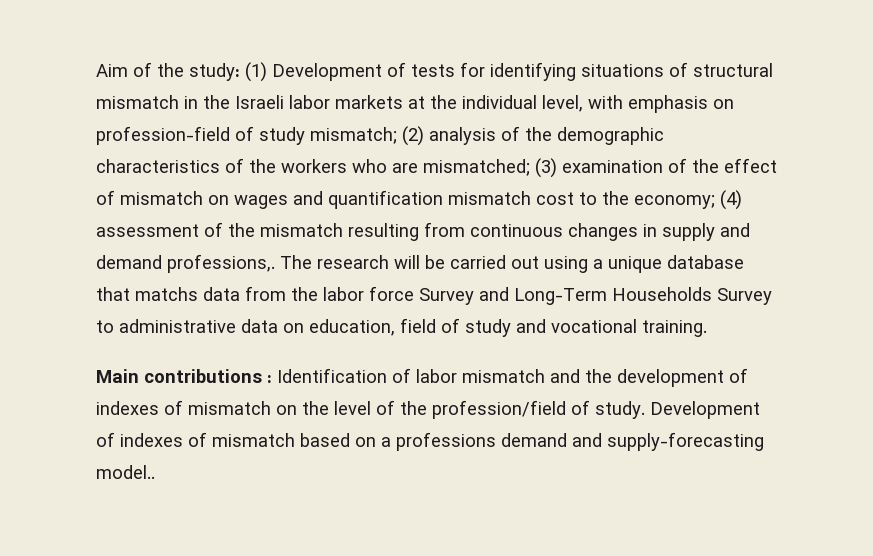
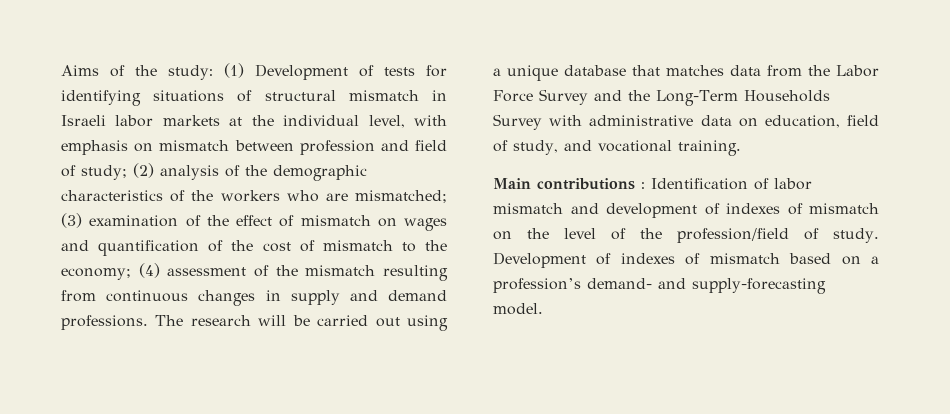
[96,64,128,77] Aim -> [61,65,99,76] Aims
[203,95,230,109] the -> (447, 95) none
[96,126,397,145] profession-field of study mismatch; -> [159,140,447,155] [61,165,127,180] mismatch between profession and field of study;
[448,191,574,205] mismatch cost -> [208,240,393,252] of the cost of mismatch
[167,254,275,273] professions,. -> [61,315,148,330] professions.
[135,287,198,301] matchs -> [666,65,724,76] matches
[323,286,414,301] labor force -> [836,65,879,77] [493,90,533,102] Labor Force
(509, 294) none -> [628,90,650,101] the
[96,320,114,333] to -> [549,115,583,126] with
[465,319,511,337] study -> [513,140,558,155] study,
[585,369,612,383] the -> (599, 208) none
[396,432,567,451] professions demand -> [493,278,652,293] profession’s demand-
[96,465,155,479] model.. -> [493,303,543,315] model.

